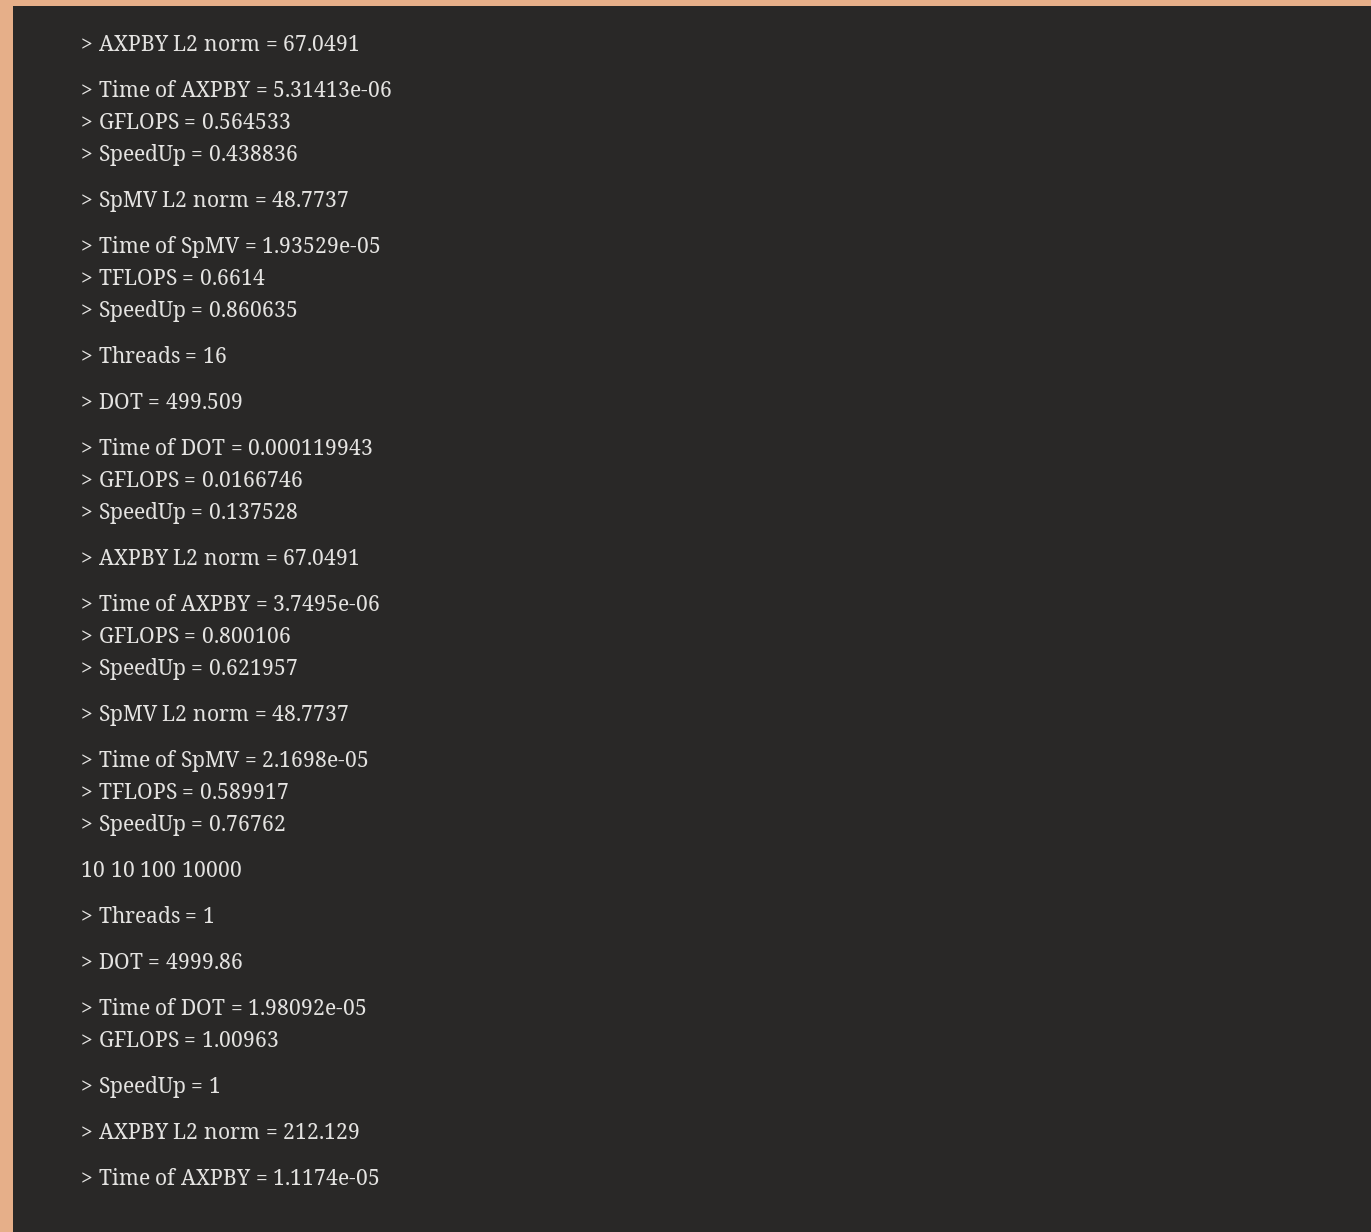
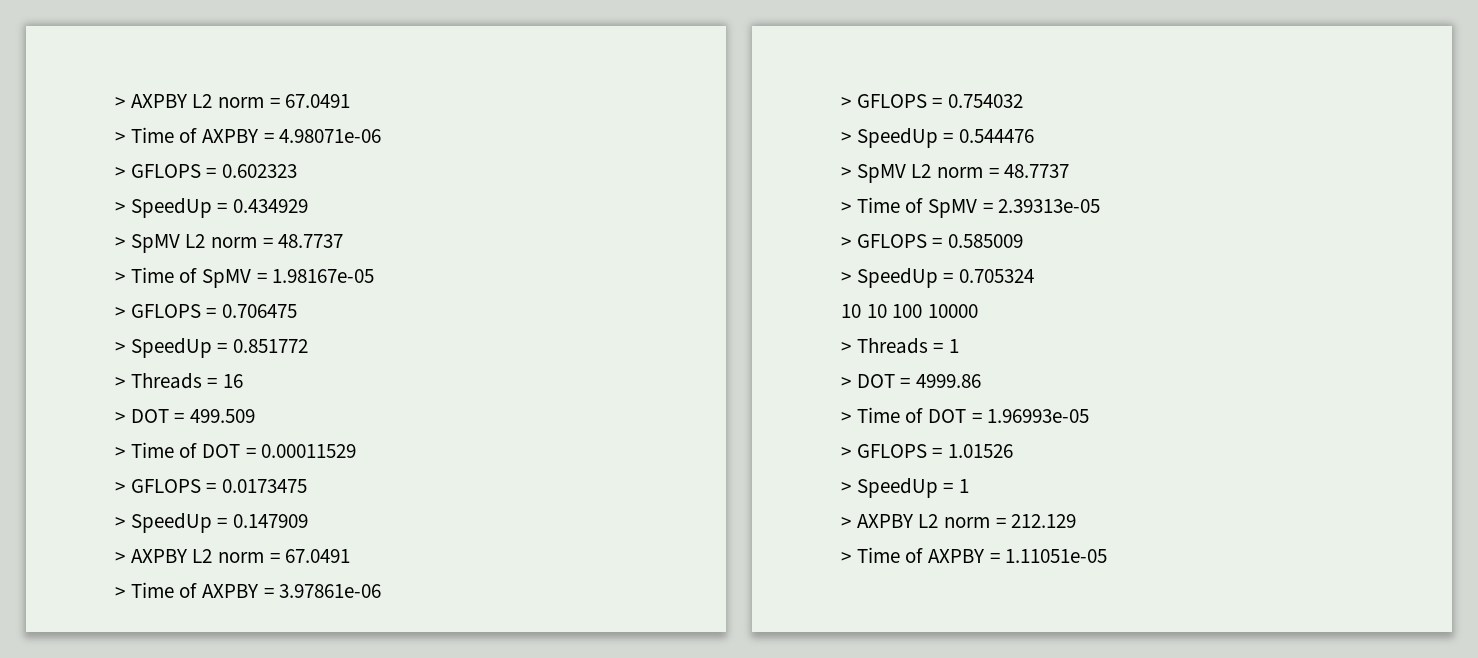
[273,81,393,97] [81,113,292,129] [81,144,299,166] 5.31413e-06 // > GFLOPS = 0.564533 // > SpeedUp = 0.438836 -> [279,129,382,143] [115,164,298,178] [115,198,309,218] 4.98071e-06 // > GFLOPS = 0.602323 // > SpeedUp = 0.434929
[262,237,382,253] [81,269,266,285] [81,300,299,322] 1.93529e-05 // > TFLOPS = 0.6614 // > SpeedUp = 0.860635 -> [272,269,375,283] [115,304,298,318] [115,338,309,358] 1.98167e-05 // > GFLOPS = 0.706475 // > SpeedUp = 0.851772
[248,439,374,455] [81,471,304,487] [81,502,299,524] 0.000119943 // > GFLOPS = 0.0166746 // > SpeedUp = 0.137528 -> [261,444,357,458] [115,479,308,493] [115,513,309,533] 0.00011529 // > GFLOPS = 0.0173475 // > SpeedUp = 0.147909
[273,595,381,611] [81,627,292,643] [81,658,299,680] 3.7495e-06 // > GFLOPS = 0.800106 // > SpeedUp = 0.621957 -> [279,584,382,598] [841,94,1024,108] [841,128,1035,148] 3.97861e-06 // > GFLOPS = 0.754032 // > SpeedUp = 0.544476
[262,751,370,767] [81,783,290,799] [81,814,287,836] 2.1698e-05 // > TFLOPS = 0.589917 // > SpeedUp = 0.76762 -> [998,199,1101,213] [841,234,1024,248] [841,268,1035,288] 2.39313e-05 // > GFLOPS = 0.585009 // > SpeedUp = 0.705324
[248,999,368,1015] [81,1031,280,1047] 1.98092e-05 // > GFLOPS = 1.00963 -> [987,409,1090,423] [841,444,1014,458] 1.96993e-05 // > GFLOPS = 1.01526
[273,1169,381,1185] 1.1174e-05 -> [1005,549,1108,563] 1.11051e-05

